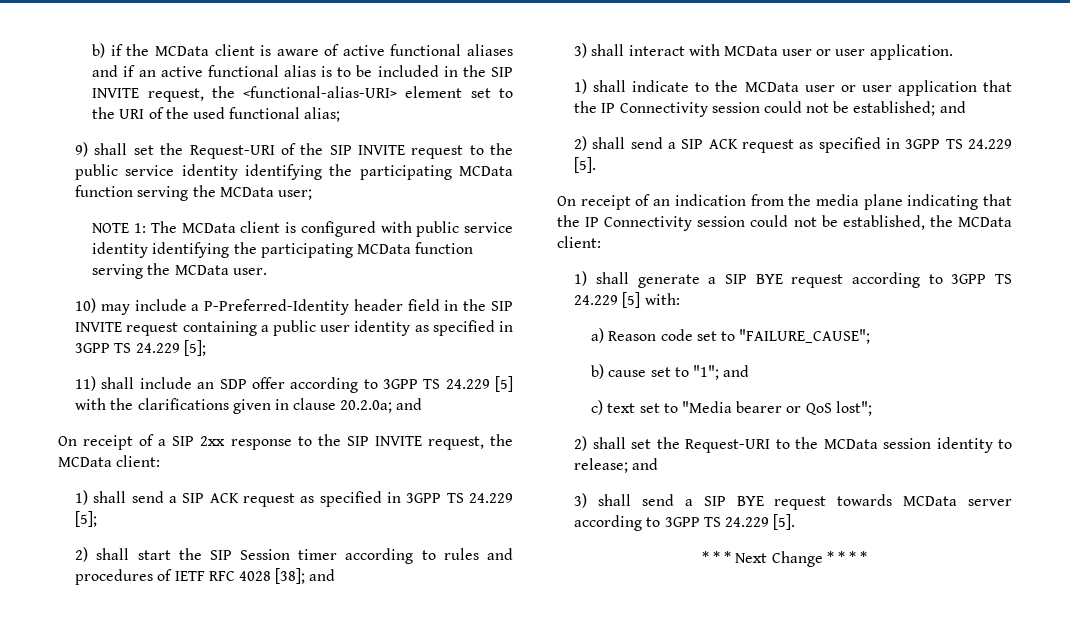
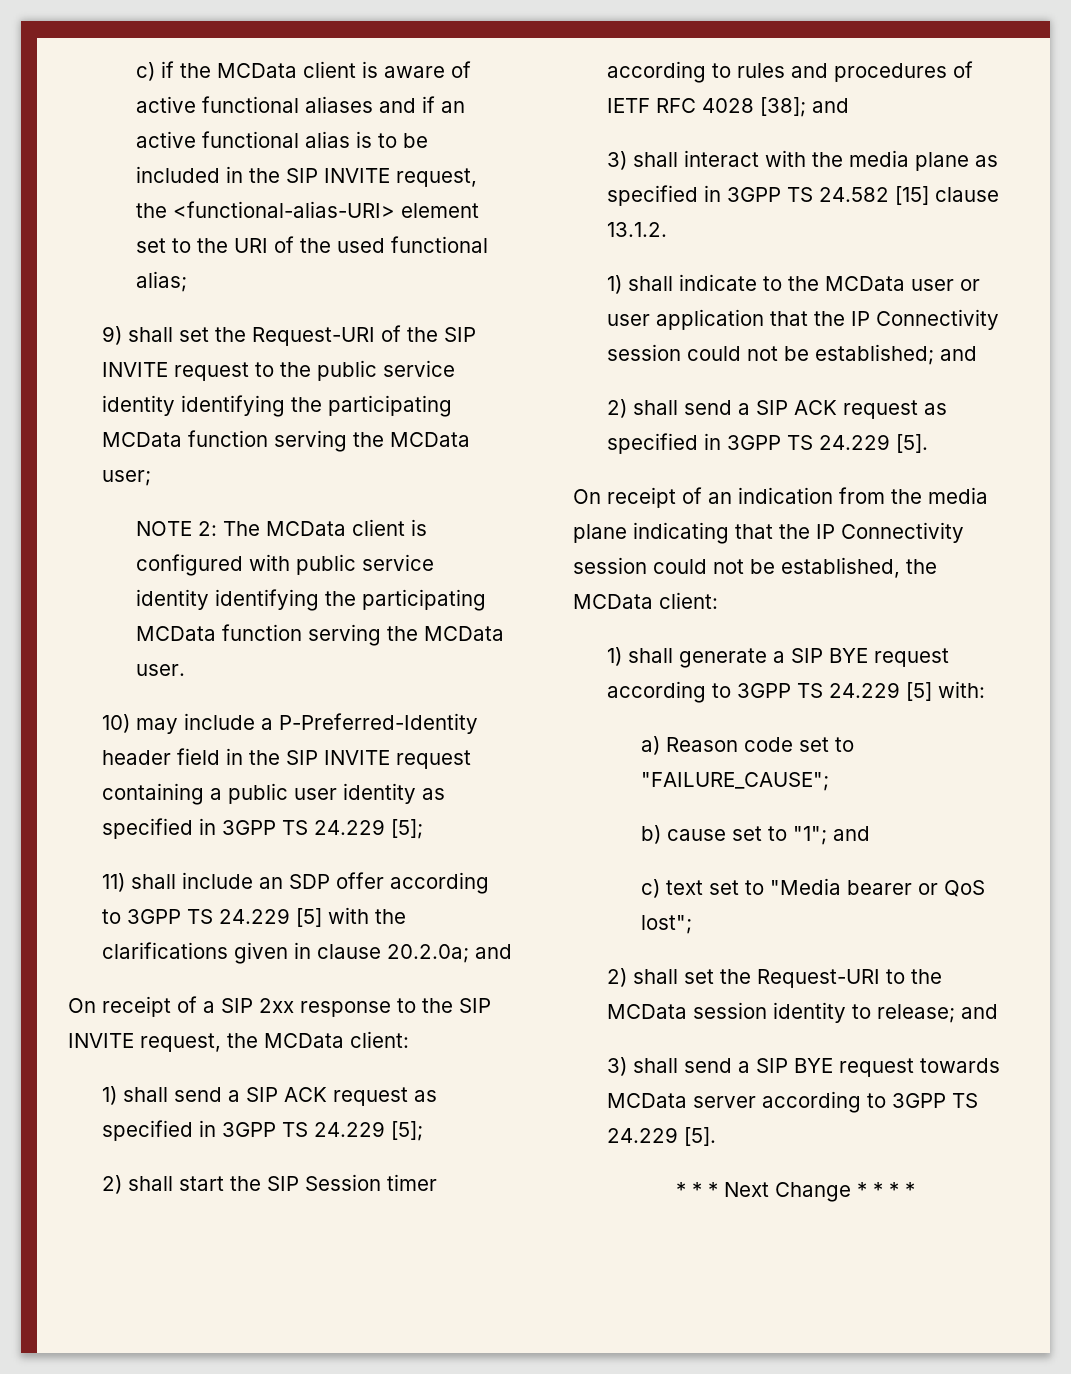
[92,43,106,58] b) -> [135,62,155,81] c)
[134,223,147,233] 1: -> [197,521,217,536] 2:
[723,44,953,60] MCData user or user application. -> [811,150,998,171] [606,185,999,206] [606,222,667,237] the media plane as specified in 3GPP TS 24.582 [15] clause 13.1.2.

